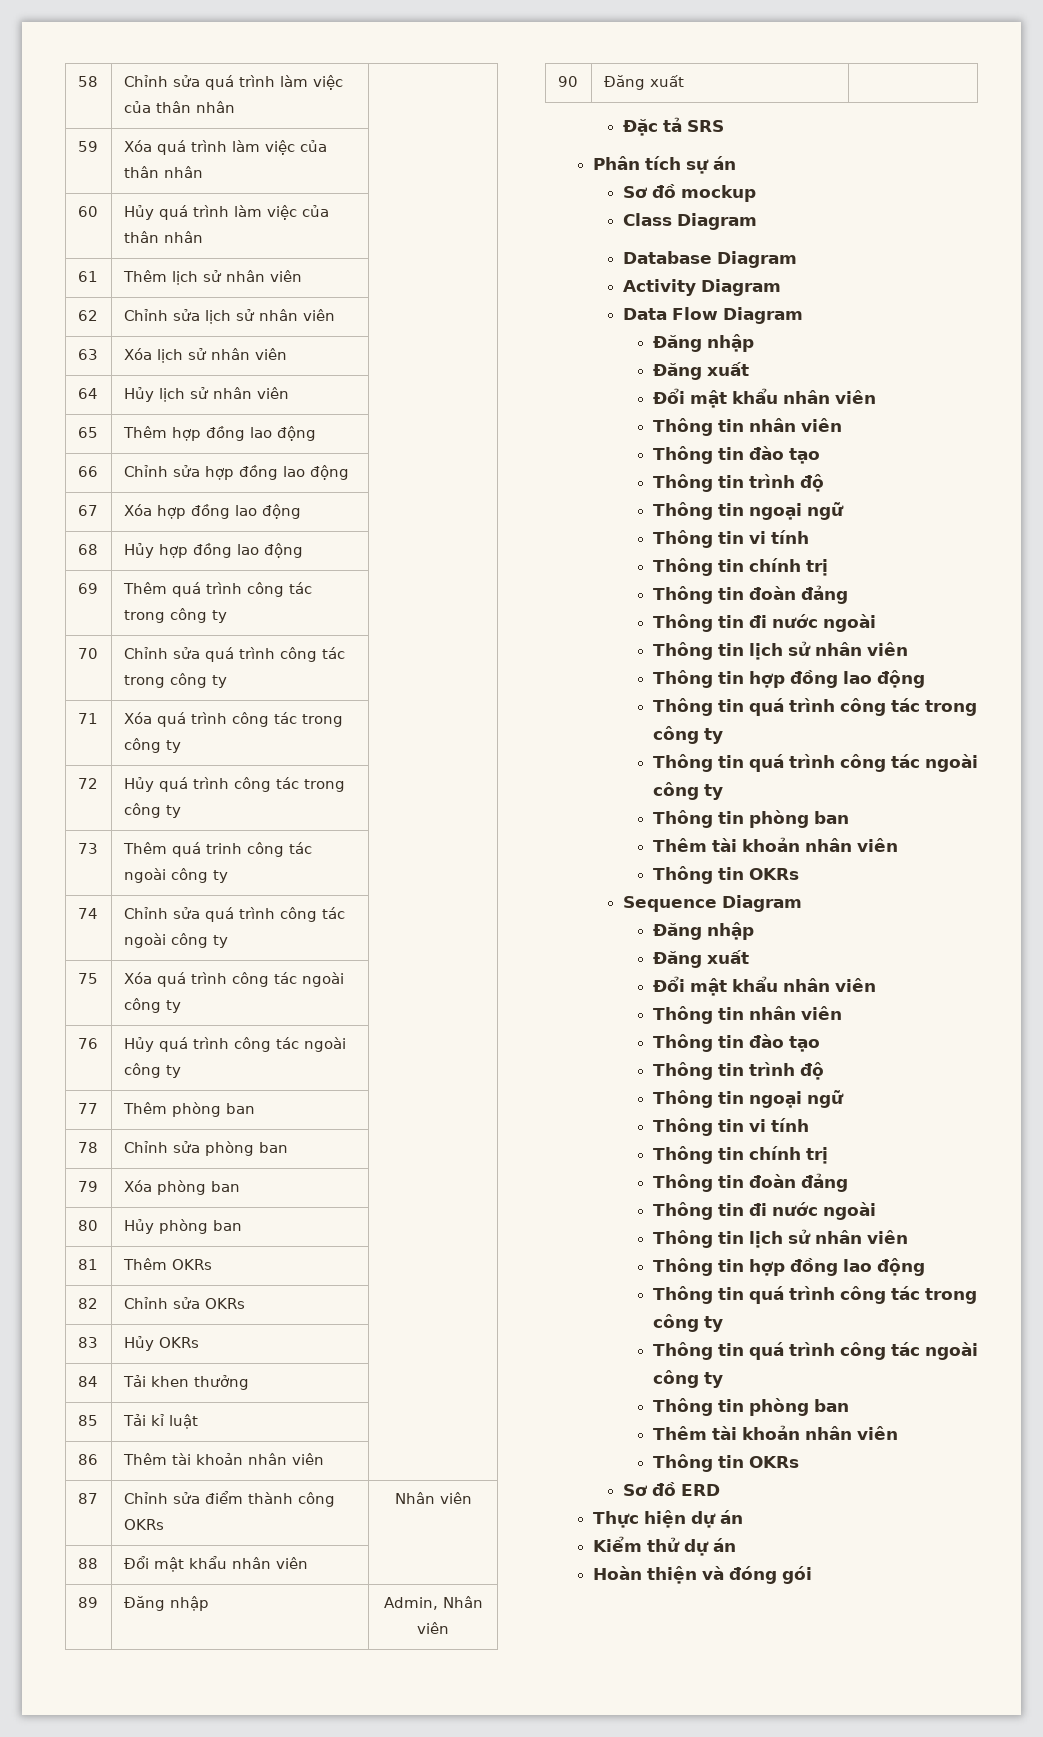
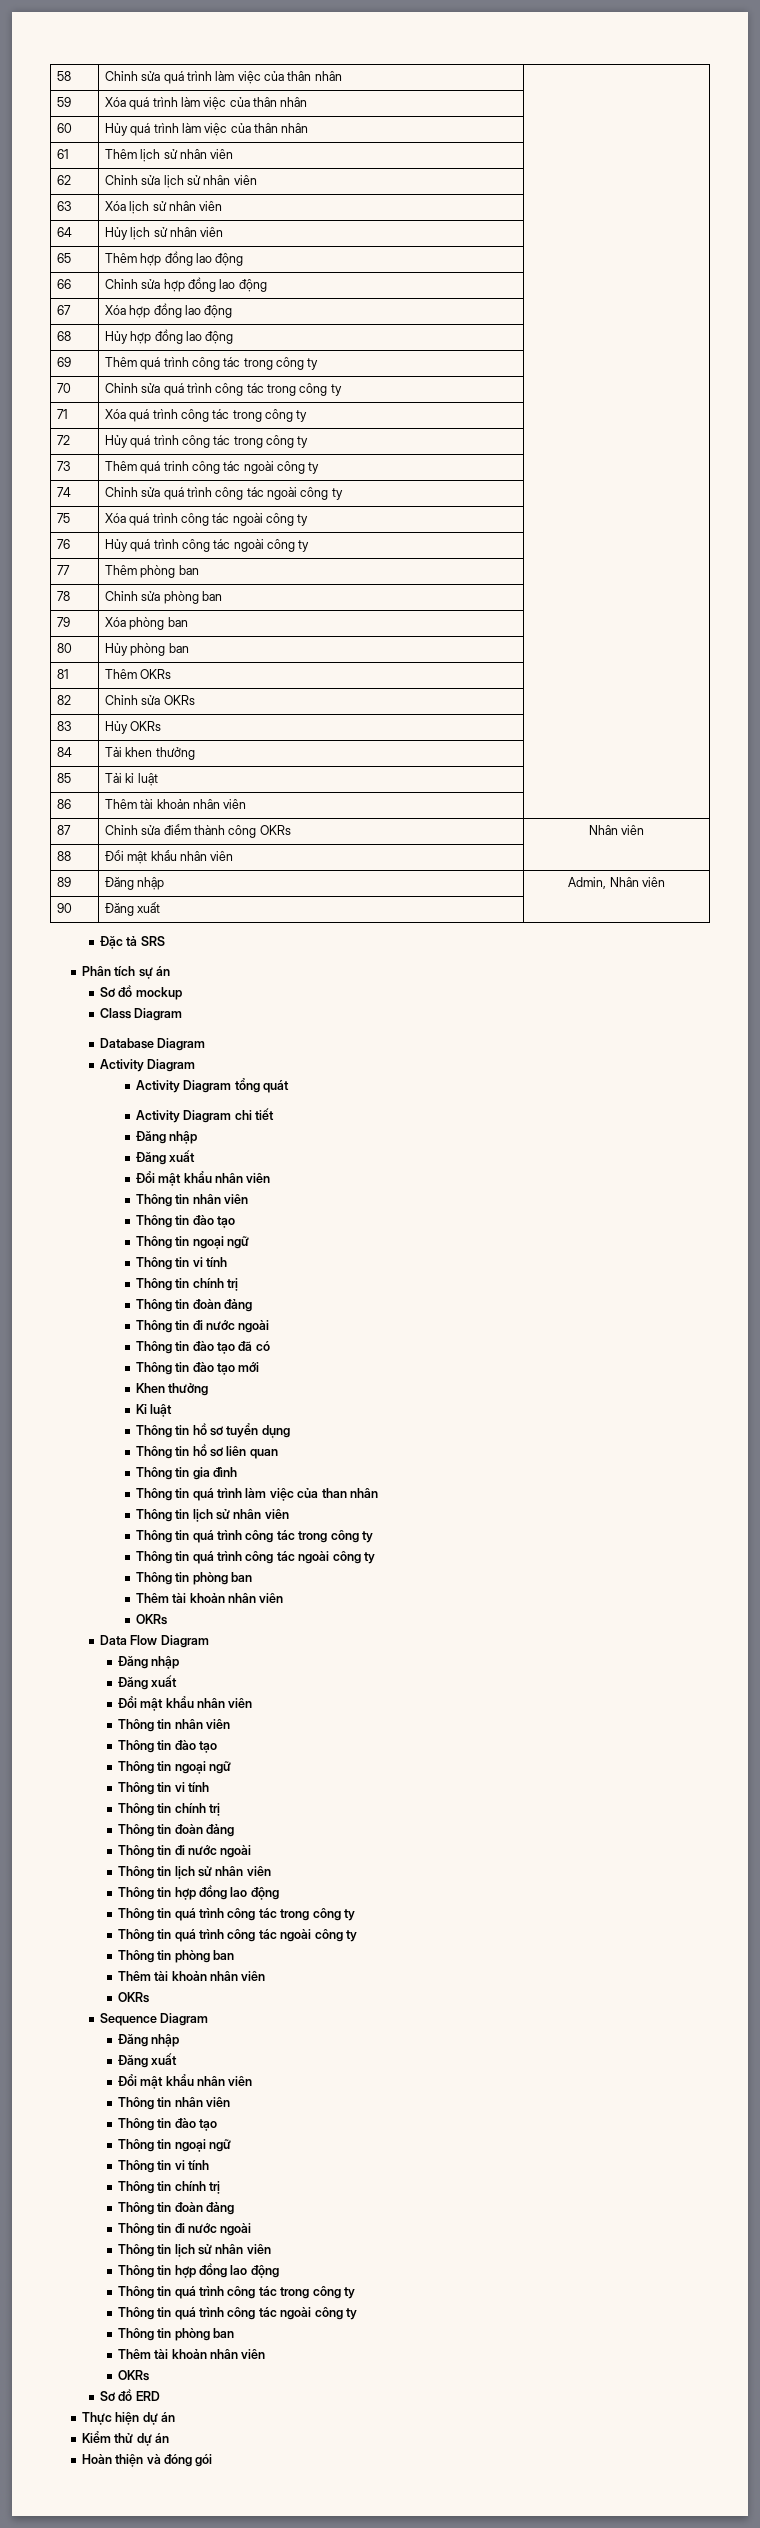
(781, 287) none -> [135,1078,290,1093] [135,1108,275,1123] [135,1131,198,1144] [135,1150,196,1165] [135,1171,271,1186] [135,1194,249,1207] [135,1215,236,1228] [135,1236,250,1249] [135,1257,228,1270] [135,1278,239,1291] [135,1299,253,1312] [135,1320,270,1333] [135,1341,270,1354] [135,1362,260,1375] [135,1383,209,1396] [135,1404,173,1417] [135,1423,290,1438] [135,1444,278,1459] [135,1467,238,1480] [135,1488,378,1501] [135,1509,289,1522] [135,1530,373,1543] [135,1551,375,1564] [135,1572,253,1585] [135,1593,284,1603] [135,1614,167,1625] // Activity Diagram tổng quát // Activity Diagram chi tiết // Đăng nhập // Đăng xuất // Đổi mật khẩu nhân viên // Thông tin nhân viên // Thông tin đào tạo // Thông tin ngoại ngữ // Thông tin vi tính // Thông tin chính trị // Thông tin đoàn đảng // Thông tin đi nước ngoài // Thông tin đào tạo đã có // Thông tin đào tạo mới // Khen thưởng // Kỉ luật // Thông tin hồ sơ tuyển dụng // Thông tin hồ sơ liên quan // Thông tin gia đình // Thông tin quá trình làm việc của than nhân // Thông tin lịch sử nhân viên // Thông tin quá trình công tác trong công ty // Thông tin quá trình công tác ngoài công ty // Thông tin phòng ban // Thêm tài khoản nhân viên // OKRs
[652,474,824,492] // Thông tin trình độ -> (218, 1747) none
[652,866,744,884] Thông tin -> (266, 1976) none
[652,1062,824,1080] // Thông tin trình độ -> (218, 2125) none
[652,1454,744,1472] Thông tin -> (266, 2354) none

